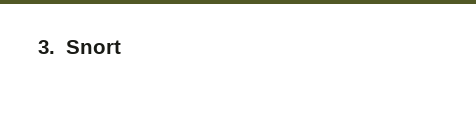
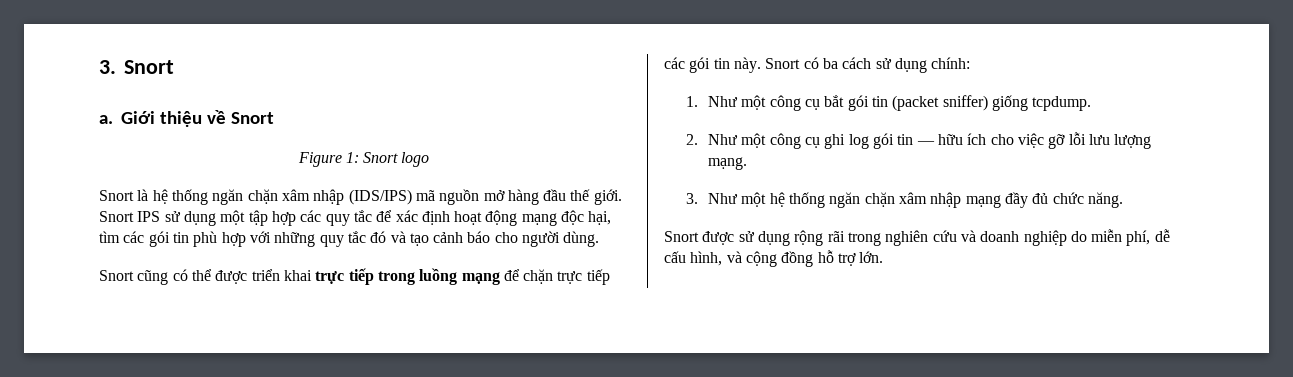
(122, 47) none -> [99,110,275,127] [297,152,430,167] [99,189,622,205] [99,210,612,226] [99,231,600,247] [99,268,610,285] [664,57,971,73] [686,95,1092,111] [686,132,1152,149] [708,157,748,170] [686,192,1123,208] [664,229,1170,246] [664,250,884,267] // a. Giới thiệu về Snort // Figure 1: Snort logo // Snort là hệ thống ngăn chặn xâm nhập (IDS/IPS) mã nguồn mở hàng đầu thế giới. Snort IPS sử dụng một tập hợp các quy tắc để xác định hoạt động mạng độc hại, tìm các gói tin phù hợp với những quy tắc đó và tạo cảnh báo cho người dùng. // Snort cũng có thể được triển khai trực tiếp trong luồng mạng để chặn trực tiếp các gói tin này. Snort có ba cách sử dụng chính: // 1. Như một công cụ bắt gói tin (packet sniffer) giống tcpdump. // 2. Như một công cụ ghi log gói tin — hữu ích cho việc gỡ lỗi lưu lượng mạng. // 3. Như một hệ thống ngăn chặn xâm nhập mạng đầy đủ chức năng. // Snort được sử dụng rộng rãi trong nghiên cứu và doanh nghiệp do miễn phí, dễ cấu hình, và cộng đồng hỗ trợ lớn.

